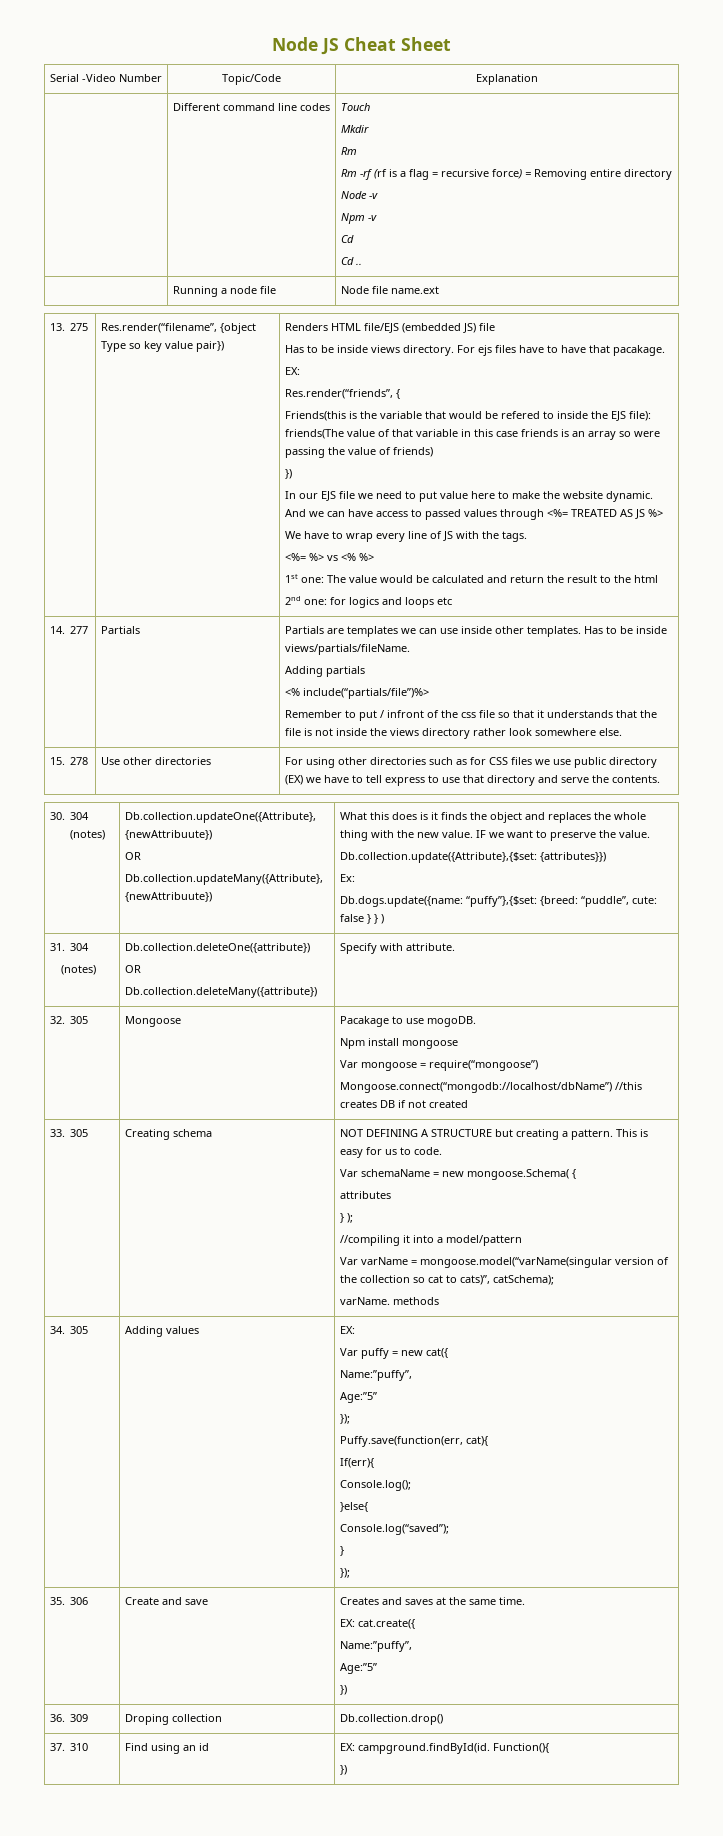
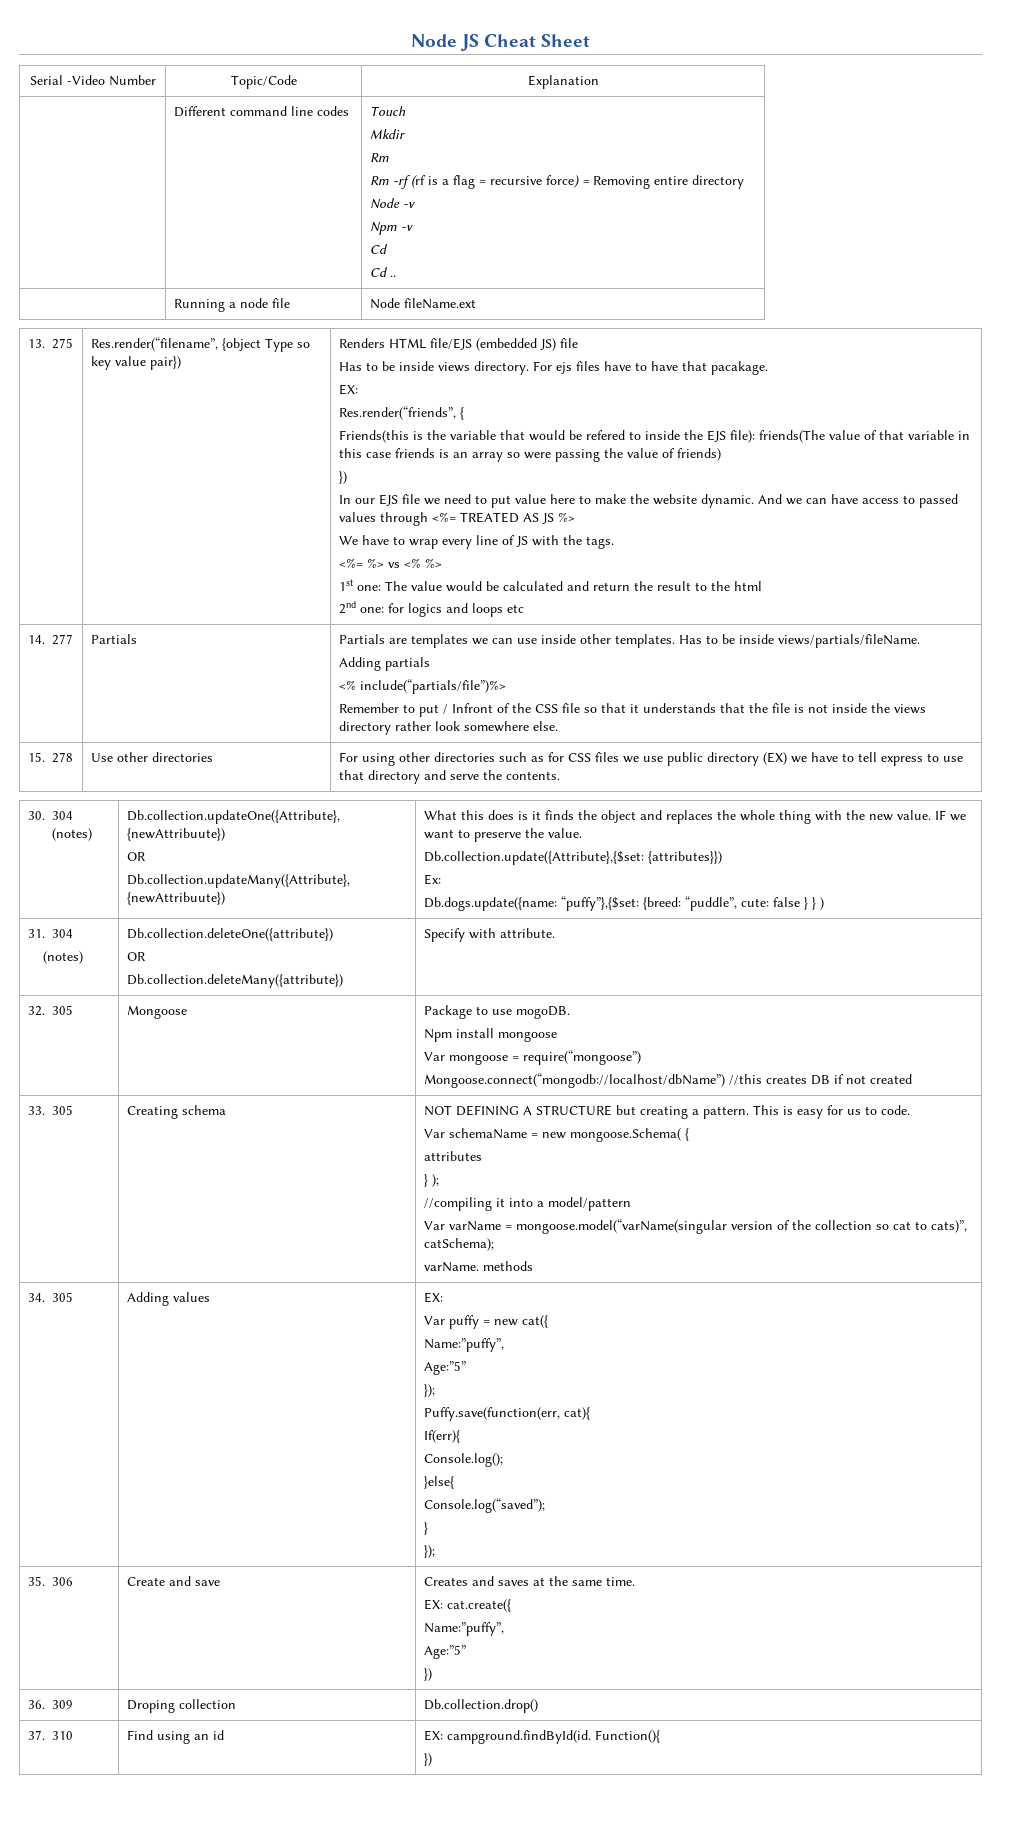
[371,286,439,294] file name.ext -> [403,298,476,309] fileName.ext
[386,710,476,718] infront of the css -> [451,703,558,713] Infront of the CSS
[339,1016,389,1027] Pacakage -> [423,1005,472,1019] Package

